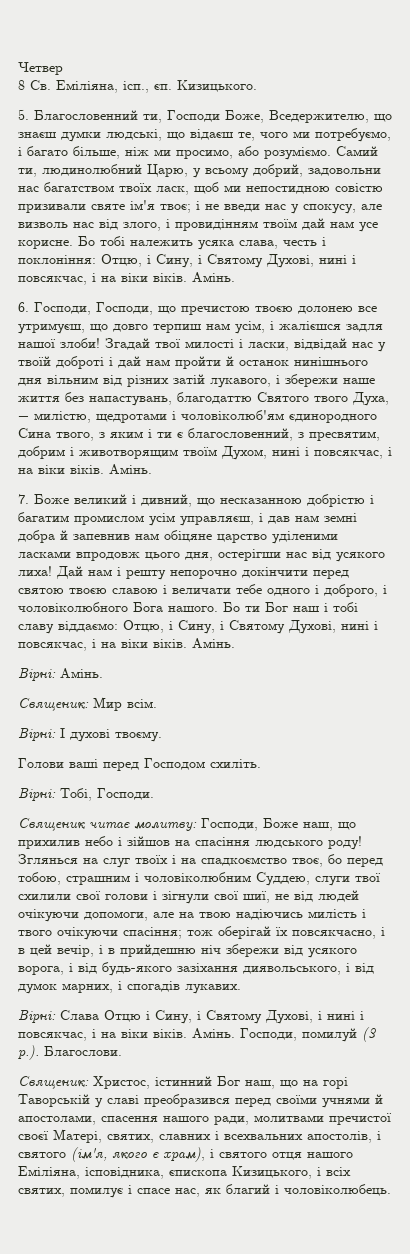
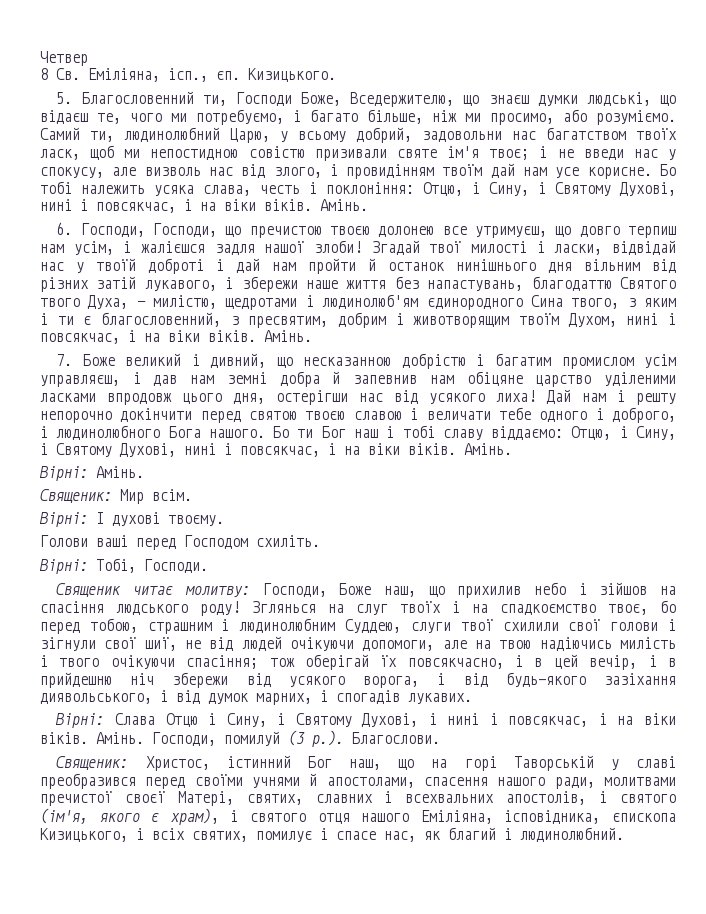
[181,410,284,420] чоловіколюб'ям -> [322,294,419,309] людинолюб'ям
[18,602,128,612] чоловіколюбного -> [56,425,161,440] людинолюбного
[144,872,251,882] чоловіколюбним -> [239,618,336,633] людинолюбним
[284,1184,391,1196] чоловіколюбець. -> [520,827,624,842] людинолюбний.

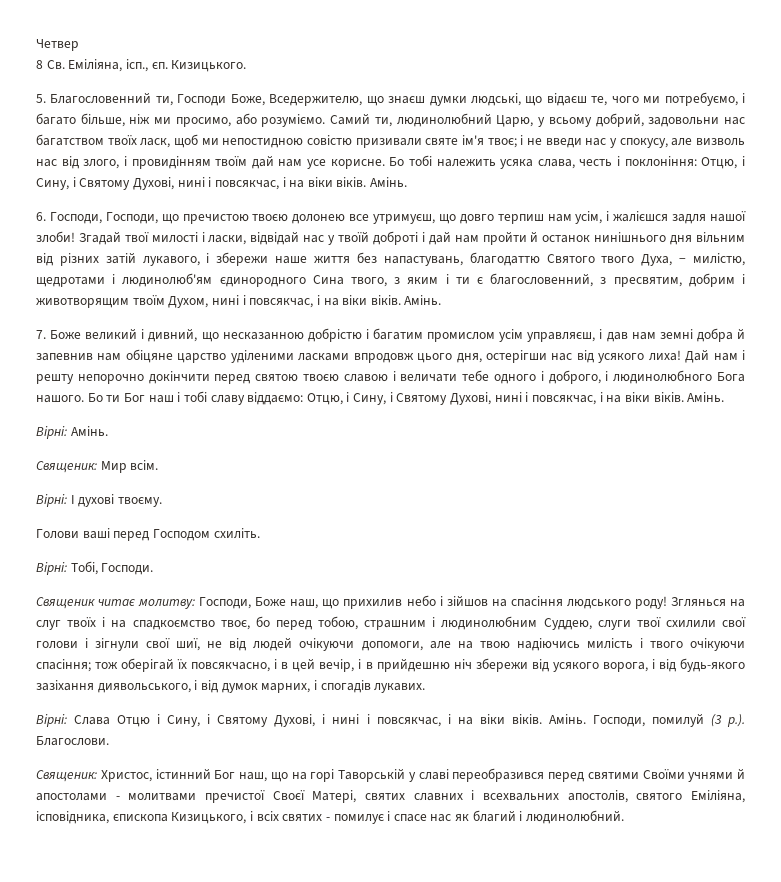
[40,773,676,789] [40,791,677,806] [40,808,410,825] преобразився перед своїми учнями й апостолами, спасення нашого ради, молитвами пречистої своєї Матері, святих, славних і всехвальних апостолів, і святого (ім'я, якого є храм), і святого отця нашого -> [452,768,745,782] [36,790,683,803] переобразився перед святими Своїми учнями й апостолами - молитвами пречистої Своєї Матері, святих славних і всехвальних апостолів, святого
[192,831,248,842] святих, -> [282,814,330,821] святих -
[384,831,416,842] нас, -> [430,814,452,822] нас

